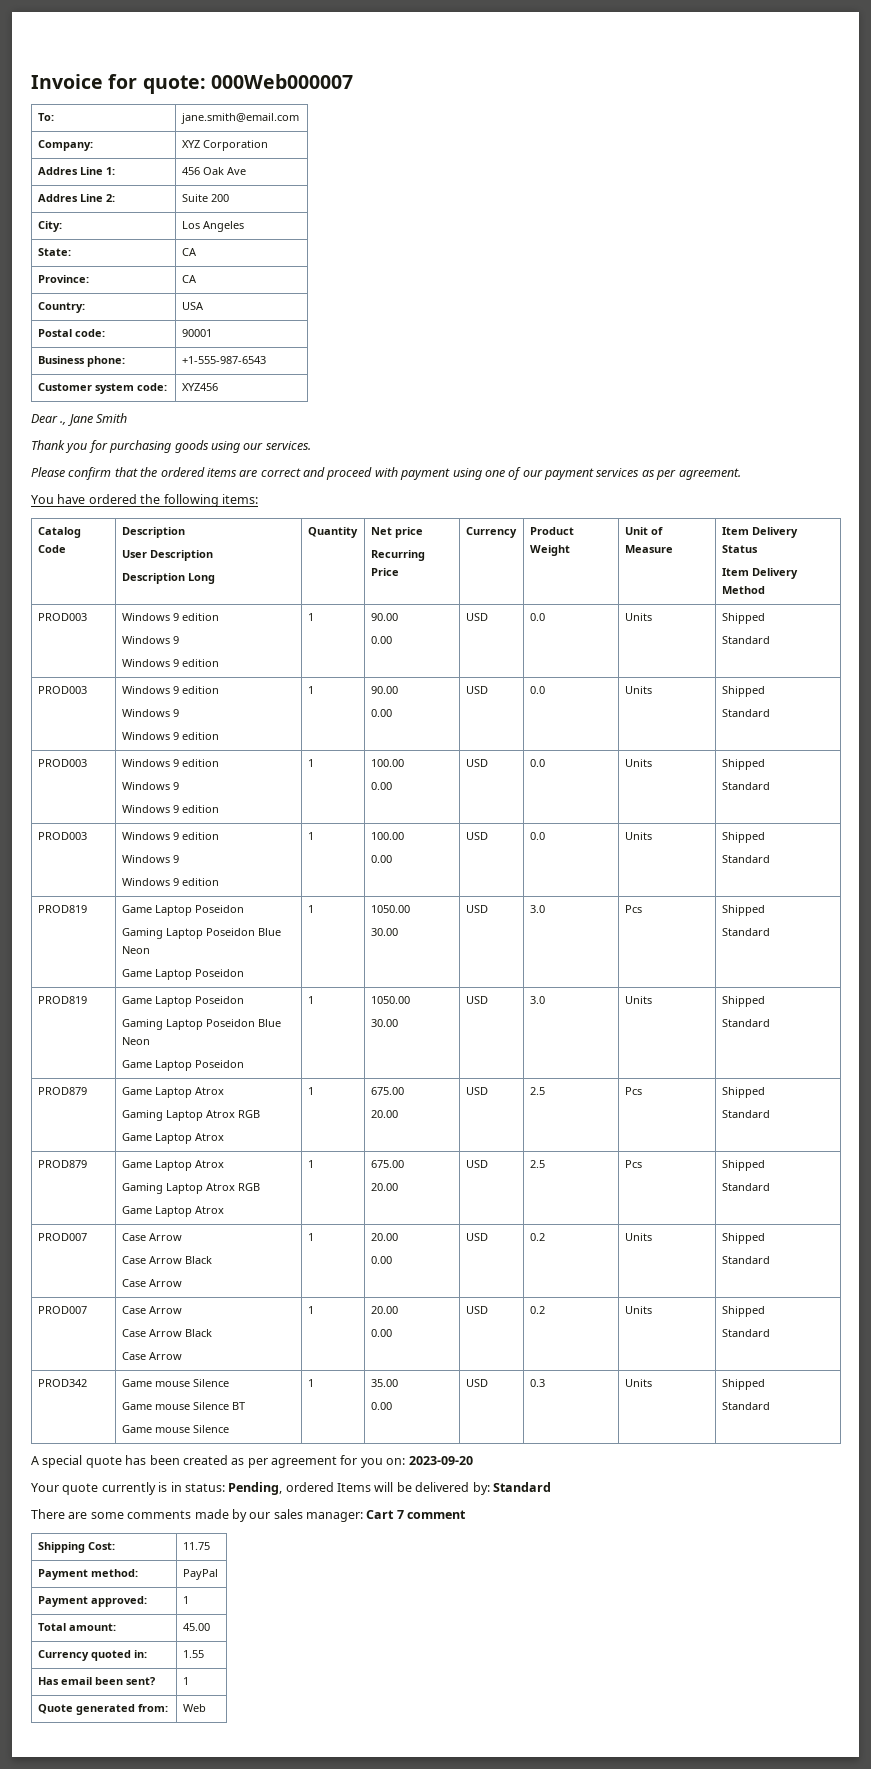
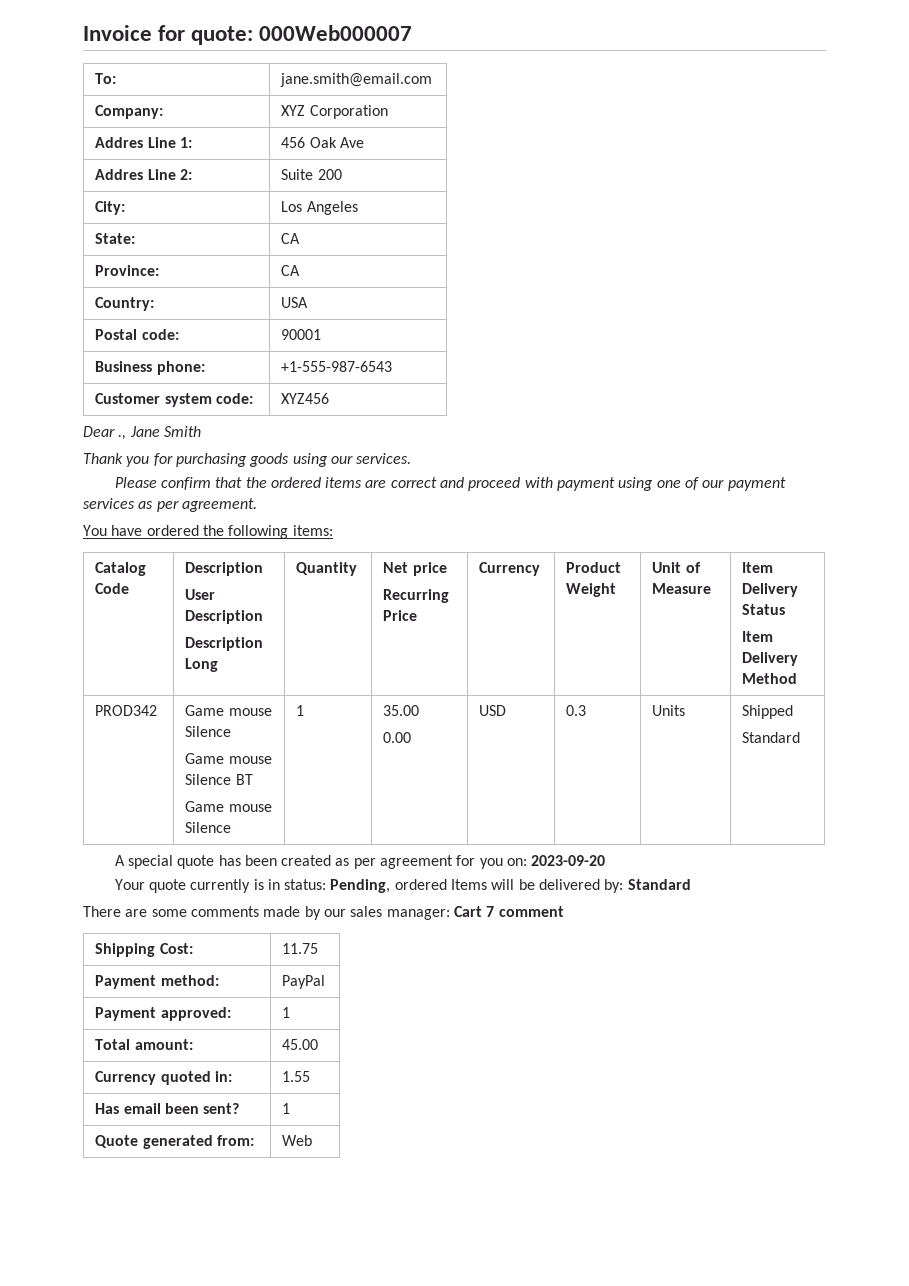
[37,613,87,621] [121,613,219,621] [121,636,179,644] [121,659,219,667] [307,613,314,621] [370,613,398,621] [370,636,392,644] [465,613,488,621] [529,613,545,621] [624,613,652,621] [721,613,765,624] [721,636,770,644] [37,686,87,694] [121,686,219,694] [121,709,179,717] [121,732,219,740] [307,686,314,694] [370,686,398,694] [370,709,392,717] [465,686,488,694] [529,686,545,694] [624,686,652,694] [721,686,765,697] [721,709,770,717] [37,759,87,767] [121,759,219,767] [121,782,179,790] [121,805,219,813] [307,759,314,767] [370,759,404,767] [370,782,392,790] [465,759,488,767] [529,759,545,767] [624,759,652,767] [721,759,765,770] [721,782,770,790] [37,832,87,840] [121,832,219,840] [121,855,179,863] [121,878,219,886] [307,832,314,840] [370,832,404,840] [370,855,392,863] [465,832,488,840] [529,832,545,840] [624,832,652,840] [721,832,765,843] [721,855,770,863] [37,905,87,913] [121,905,244,916] [121,928,281,939] [121,946,150,954] [121,969,244,980] [307,905,314,913] [370,905,410,913] [370,928,398,936] [465,905,488,913] [529,905,545,913] [624,905,642,913] [721,905,765,916] [721,928,770,936] [37,996,87,1004] [121,996,244,1007] [121,1019,281,1030] [121,1037,150,1045] [121,1060,244,1071] [307,996,314,1004] [370,996,410,1004] [370,1019,398,1027] [465,996,488,1004] [529,996,545,1004] [624,996,652,1004] [721,996,765,1007] [721,1019,770,1027] [37,1087,87,1095] [121,1087,224,1098] [121,1110,260,1121] [121,1133,224,1144] [307,1087,314,1095] [370,1087,404,1095] [370,1110,398,1118] [465,1087,488,1095] [529,1087,545,1095] [624,1087,642,1095] [721,1087,765,1098] [721,1110,770,1118] [37,1160,87,1168] [121,1160,224,1171] [121,1183,260,1194] [121,1206,224,1217] [307,1160,314,1168] [370,1160,404,1168] [370,1183,398,1191] [465,1160,488,1168] [529,1160,545,1168] [624,1160,642,1168] [721,1160,765,1171] [721,1183,770,1191] [37,1233,87,1241] [121,1233,182,1241] [121,1256,212,1264] [121,1279,182,1287] [307,1233,314,1241] [370,1233,398,1241] [370,1256,392,1264] [465,1233,488,1241] [529,1233,545,1241] [624,1233,652,1241] [721,1233,765,1244] [721,1256,770,1264] [37,1306,87,1314] [121,1306,182,1314] [121,1329,212,1337] [121,1352,182,1360] [307,1306,314,1314] [370,1306,398,1314] [370,1329,392,1337] [465,1306,488,1314] [529,1306,545,1314] [624,1306,652,1314] [721,1306,765,1317] [721,1329,770,1337] // PROD003 | Windows 9 edition // Windows 9 // Windows 9 edition | 1 | 90.00 // 0.00 | USD | 0.0 | Units | Shipped // Standard // PROD003 | Windows 9 edition // Windows 9 // Windows 9 edition | 1 | 90.00 // 0.00 | USD | 0.0 | Units | Shipped // Standard // PROD003 | Windows 9 edition // Windows 9 // Windows 9 edition | 1 | 100.00 // 0.00 | USD | 0.0 | Units | Shipped // Standard // PROD003 | Windows 9 edition // Windows 9 // Windows 9 edition | 1 | 100.00 // 0.00 | USD | 0.0 | Units | Shipped // Standard // PROD819 | Game Laptop Poseidon // Gaming Laptop Poseidon Blue Neon // Game Laptop Poseidon | 1 | 1050.00 // 30.00 | USD | 3.0 | Pcs | Shipped // Standard // PROD819 | Game Laptop Poseidon // Gaming Laptop Poseidon Blue Neon // Game Laptop Poseidon | 1 | 1050.00 // 30.00 | USD | 3.0 | Units | Shipped // Standard // PROD879 | Game Laptop Atrox // Gaming Laptop Atrox RGB // Game Laptop Atrox | 1 | 675.00 // 20.00 | USD | 2.5 | Pcs | Shipped // Standard // PROD879 | Game Laptop Atrox // Gaming Laptop Atrox RGB // Game Laptop Atrox | 1 | 675.00 // 20.00 | USD | 2.5 | Pcs | Shipped // Standard // PROD007 | Case Arrow // Case Arrow Black // Case Arrow | 1 | 20.00 // 0.00 | USD | 0.2 | Units | Shipped // Standard // PROD007 | Case Arrow // Case Arrow Black // Case Arrow | 1 | 20.00 // 0.00 | USD | 0.2 | Units | Shipped // Standard -> (798, 678) none

